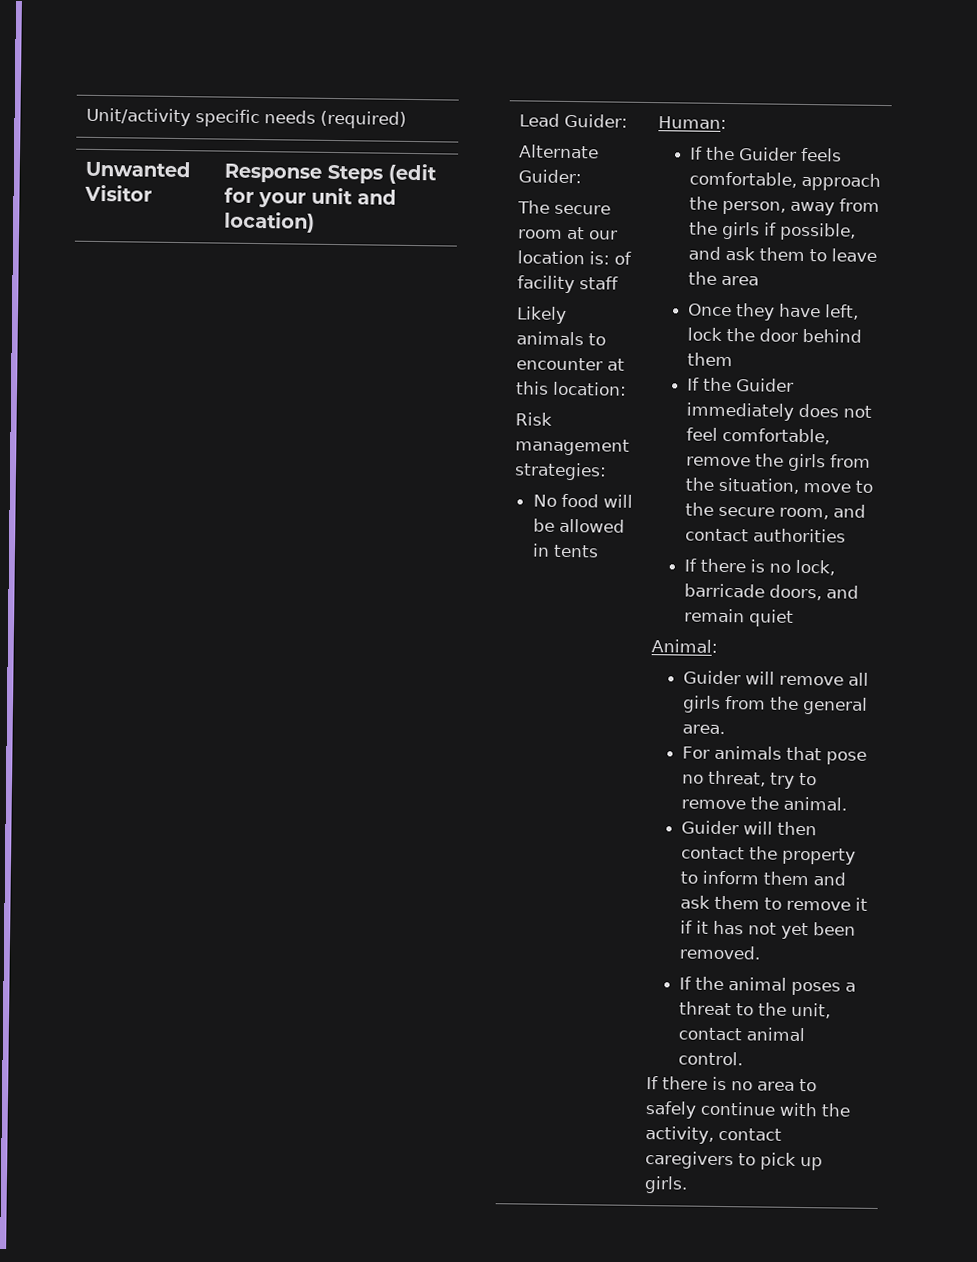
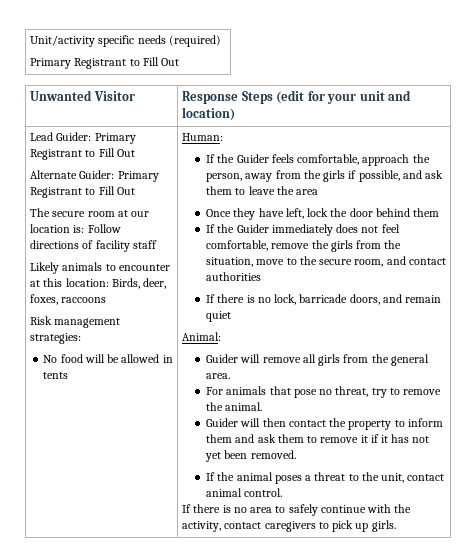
(407, 119) none -> [30,57,180,69] // Primary Registrant to Fill Out
[518,144,599,159] [517,169,582,184] // Alternate Guider: -> [94,133,136,144] [30,148,135,160] [30,170,159,182] [30,186,135,198] Primary Registrant to Fill Out // Alternate Guider: Primary Registrant to Fill Out
(610, 258) none -> [87,224,121,233] [30,240,80,249] Follow directions
(627, 388) none -> [111,278,167,289] [30,294,107,305] Birds, deer, foxes, raccoons

